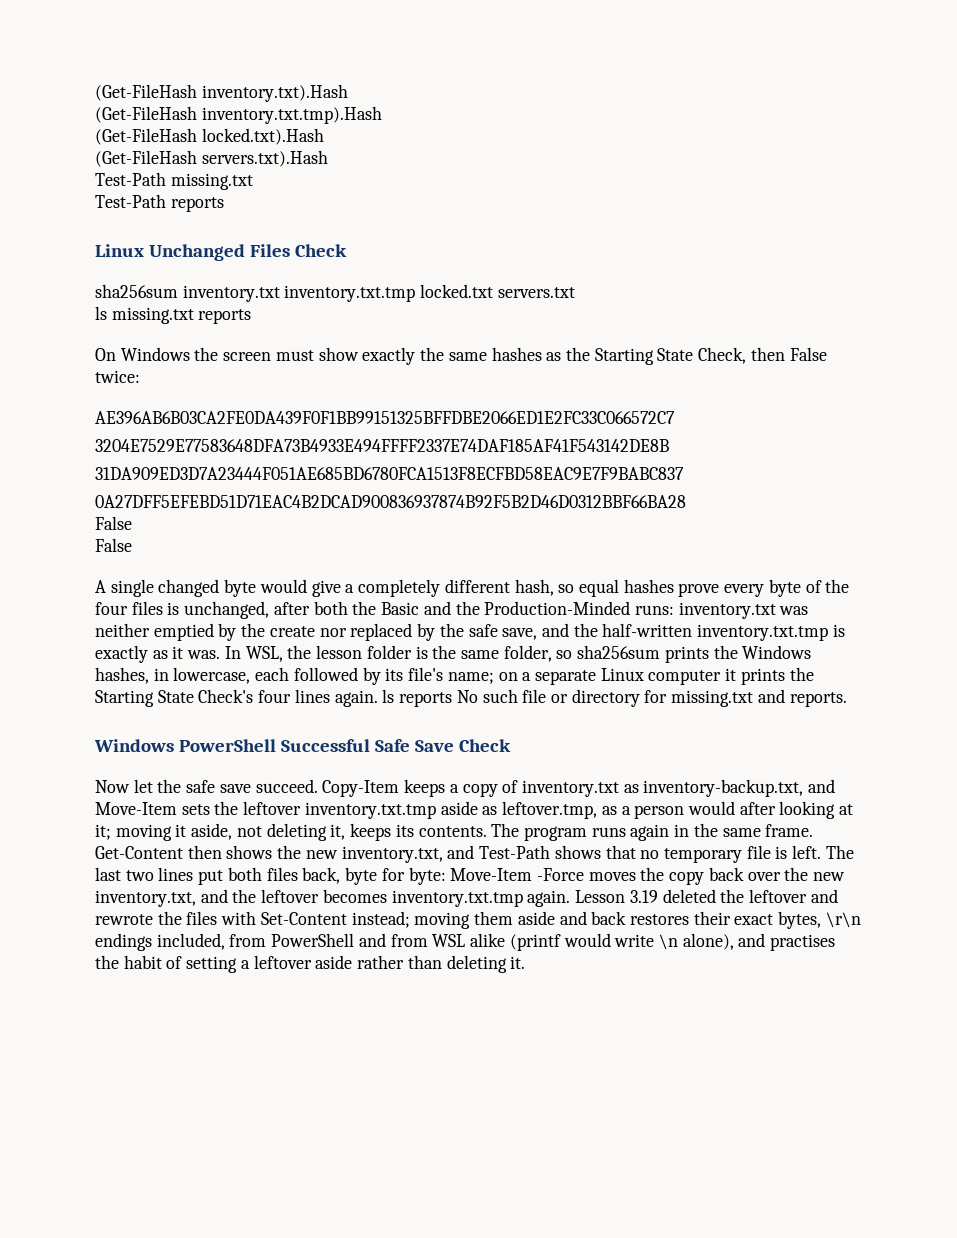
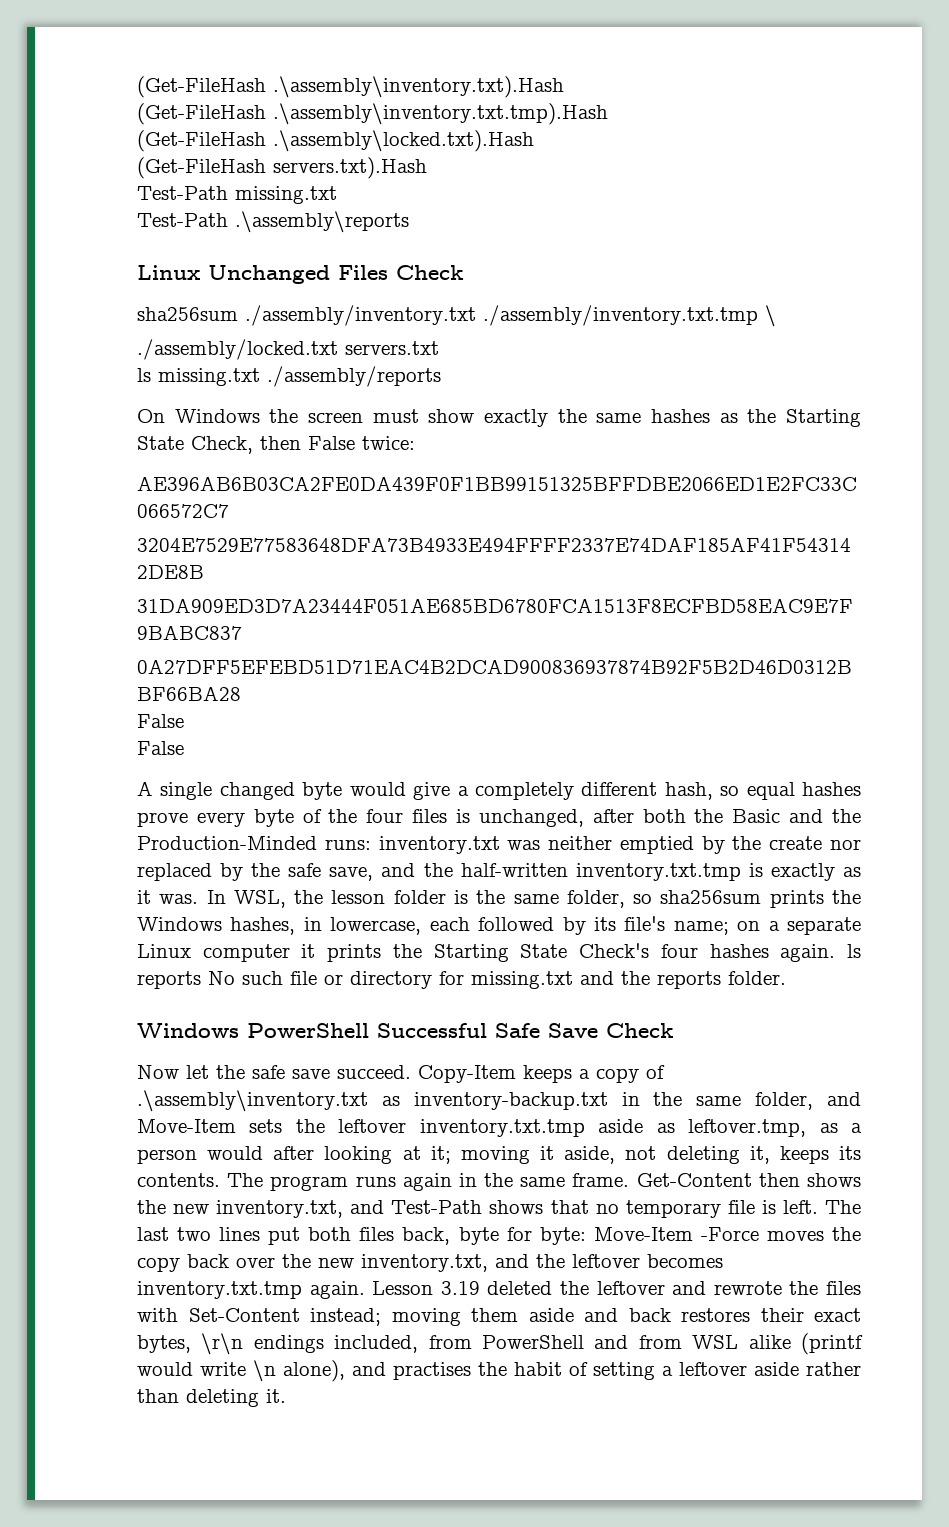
[95,84,348,102] [95,106,382,124] [95,128,324,145] (Get-FileHash inventory.txt).Hash // (Get-FileHash inventory.txt.tmp).Hash // (Get-FileHash locked.txt).Hash -> [137,76,564,98] [137,103,608,125] [137,130,534,152] (Get-FileHash .\assembly\inventory.txt).Hash // (Get-FileHash .\assembly\inventory.txt.tmp).Hash // (Get-FileHash .\assembly\locked.txt).Hash
[170,197,224,212] reports -> [235,211,409,233] .\assembly\reports
[182,284,494,302] inventory.txt inventory.txt.tmp locked.txt -> [245,305,776,327] [137,339,338,360] ./assembly/inventory.txt ./assembly/inventory.txt.tmp \ // ./assembly/locked.txt
[198,309,252,324] reports -> [267,366,441,387] ./assembly/reports
[294,689,330,703] lines -> [709,944,769,958] hashes
[789,692,847,707] reports. -> [621,971,786,989] the reports folder.
[521,779,804,797] inventory.txt as inventory-backup.txt, -> [137,1090,814,1112] .\assembly\inventory.txt as inventory-backup.txt in the same folder,

